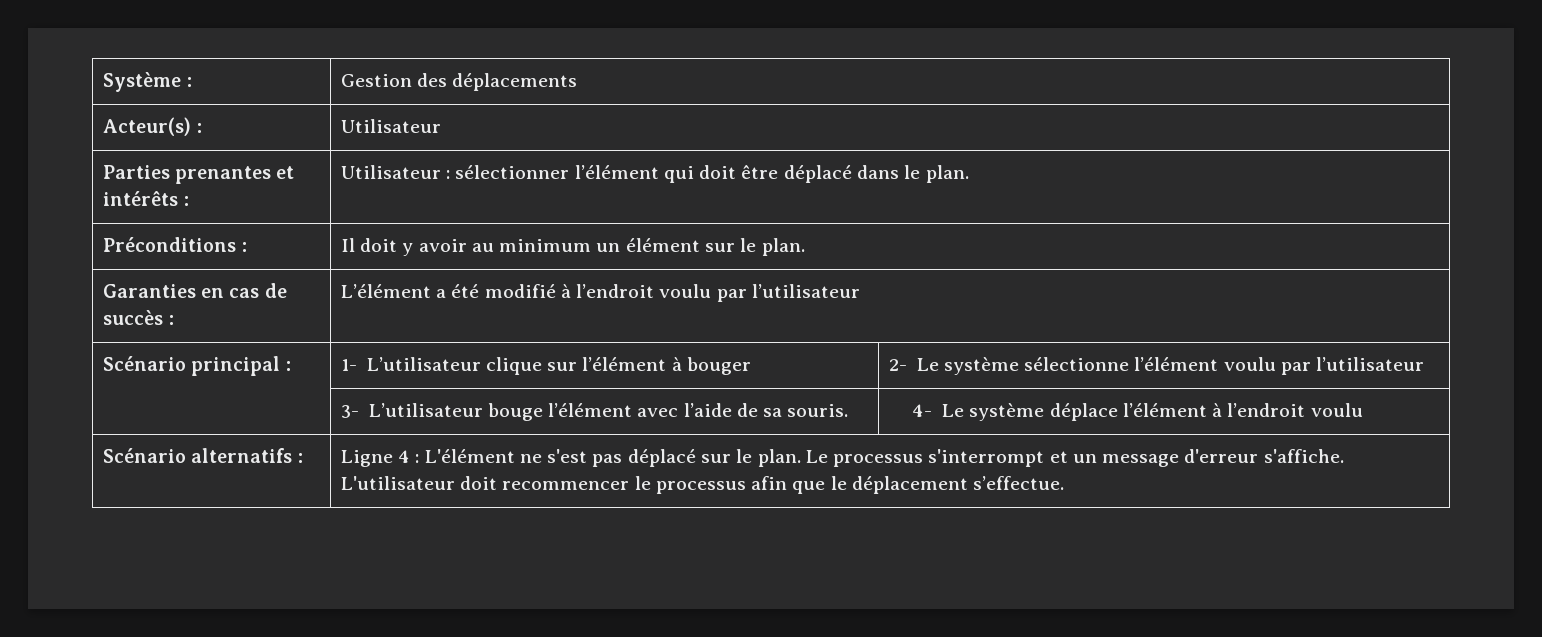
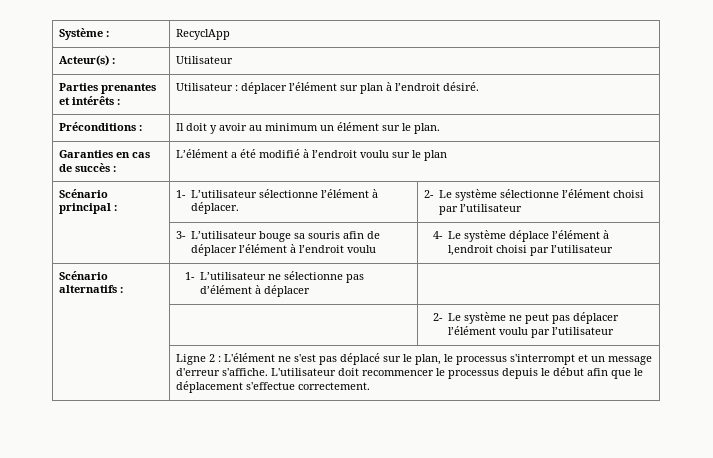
[340,73,578,91] Gestion des déplacements -> [176,29,231,40] RecyclApp
[455,165,969,183] sélectionner l’élément qui doit être déplacé dans le plan. -> [241,82,480,94] déplacer l’élément sur plan à l’endroit désiré.
[716,284,860,302] par l’utilisateur -> [392,150,448,161] sur le plan
[485,357,751,375] clique sur l’élément à bouger -> [258,189,378,198] [190,202,239,214] sélectionne l’élément à déplacer.
[1223,357,1276,371] voulu -> [612,190,644,198] choisi
[548,403,849,417] l’élément avec l’aide de sa souris. -> [293,231,380,239] [190,244,376,256] sa souris afin de déplacer l’élément à l’endroit voulu
[1227,403,1363,417] l’endroit voulu -> [447,245,613,256] l,endroit choisi par l’utilisateur
(304, 458) none -> [185,271,364,283] [199,285,310,297] [433,312,619,324] [447,326,614,338] | 1- L’utilisateur ne sélectionne pas d’élément à déplacer | // | | 2- Le système ne peut pas déplacer l’élément voulu par l’utilisateur //
[398,450,411,463] 4 -> [209,354,216,362] 2
[757,449,828,467] plan. Le -> [415,354,454,365] plan, le
(746, 487) none -> [502,367,585,379] depuis le début
[973,476,1065,490] s’effectue. -> [246,382,371,390] s'effectue correctement.

